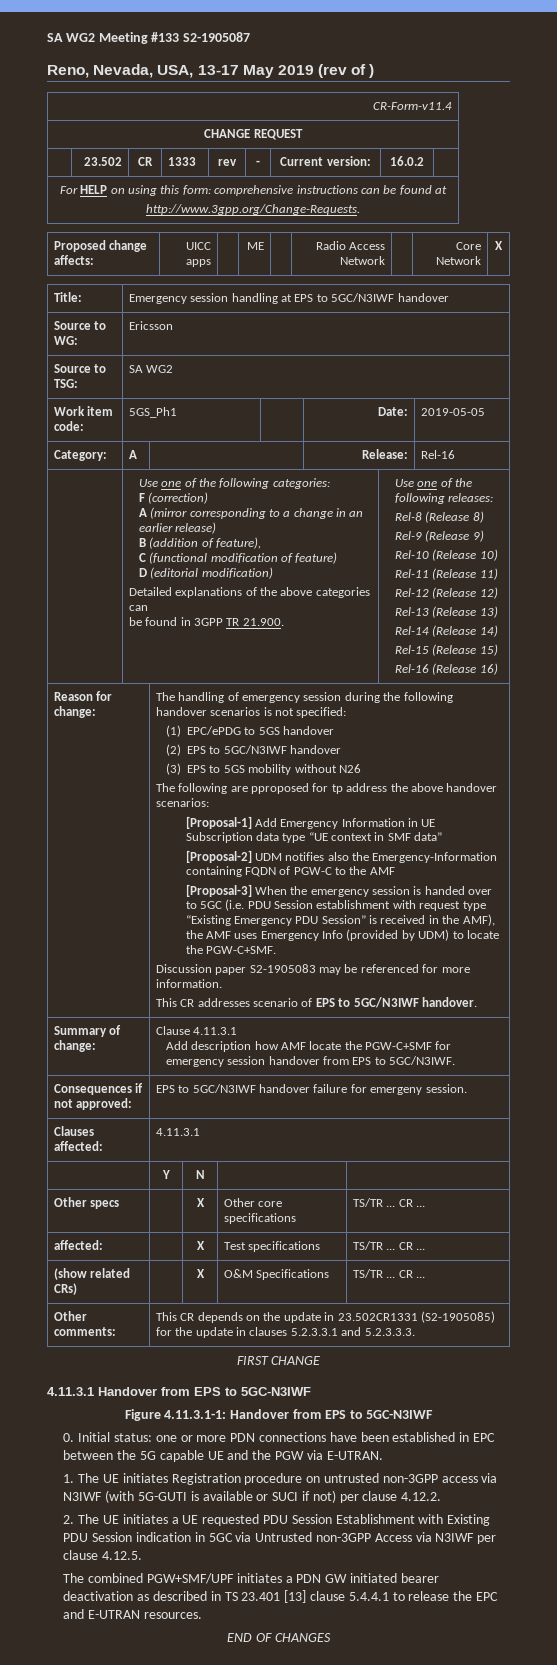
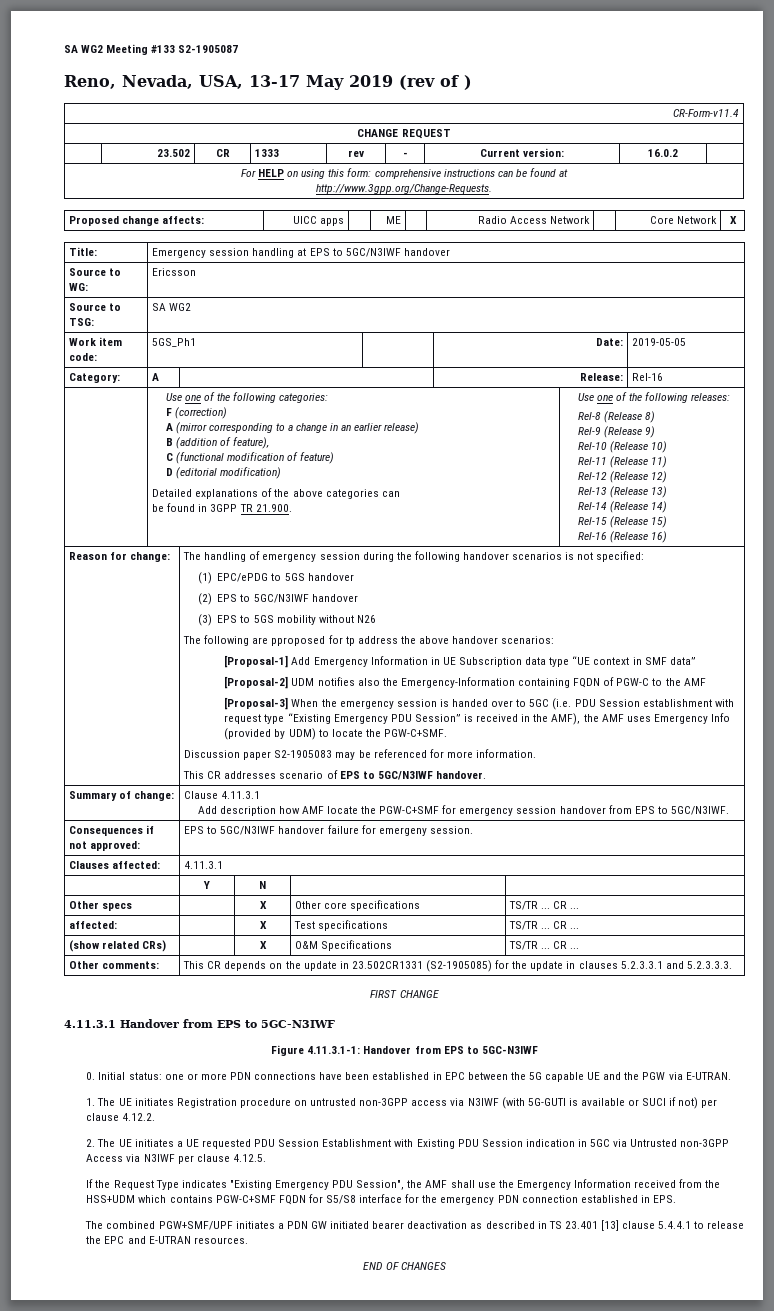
(143, 1555) none -> [86,1179,721,1190] [86,1194,676,1205] // If the Request Type indicates "Existing Emergency PDU Session", the AMF shall use the Emergency Information received from the HSS+UDM which contains PGW-C+SMF FQDN for S5/S8 interface for the emergency PDN connection established in EPS.

